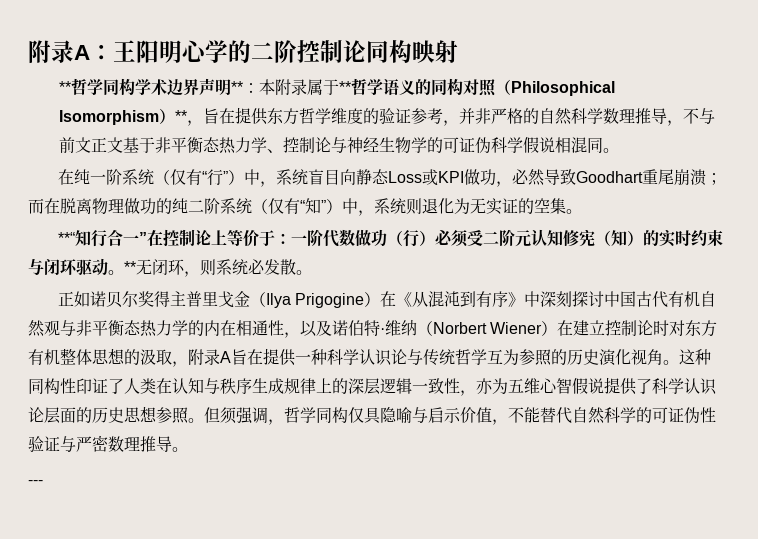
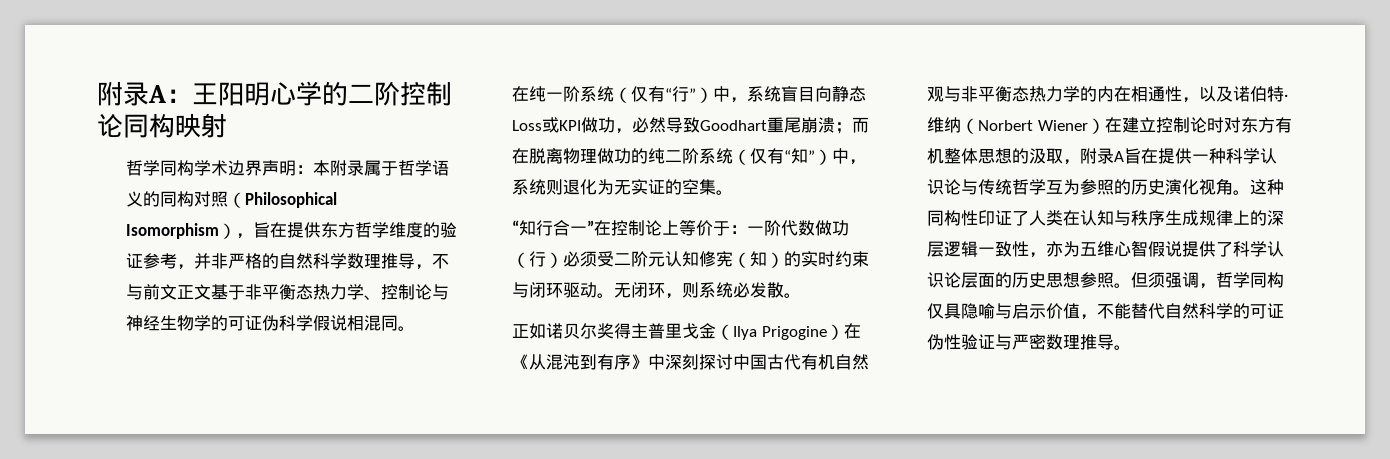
[59,81,72,93] ** -> (227, 125) none
[231,81,244,93] ** -> (296, 168) none
[339,81,352,93] ** -> (398, 168) none
[175,110,188,122] ** -> (236, 231) none
[57,232,75,244] **“ -> [512,220,519,234] “
[124,261,136,273] ** -> (614, 295) none
[28,480,43,485] // --- -> (1131, 347) none

